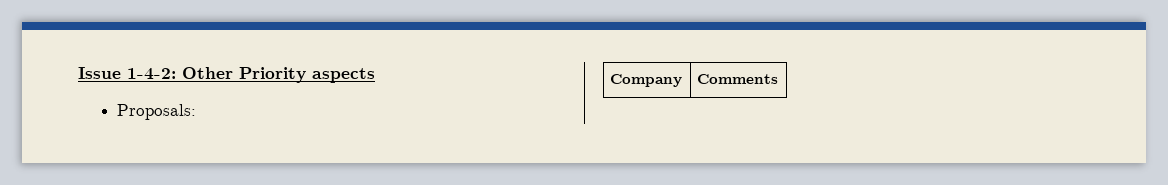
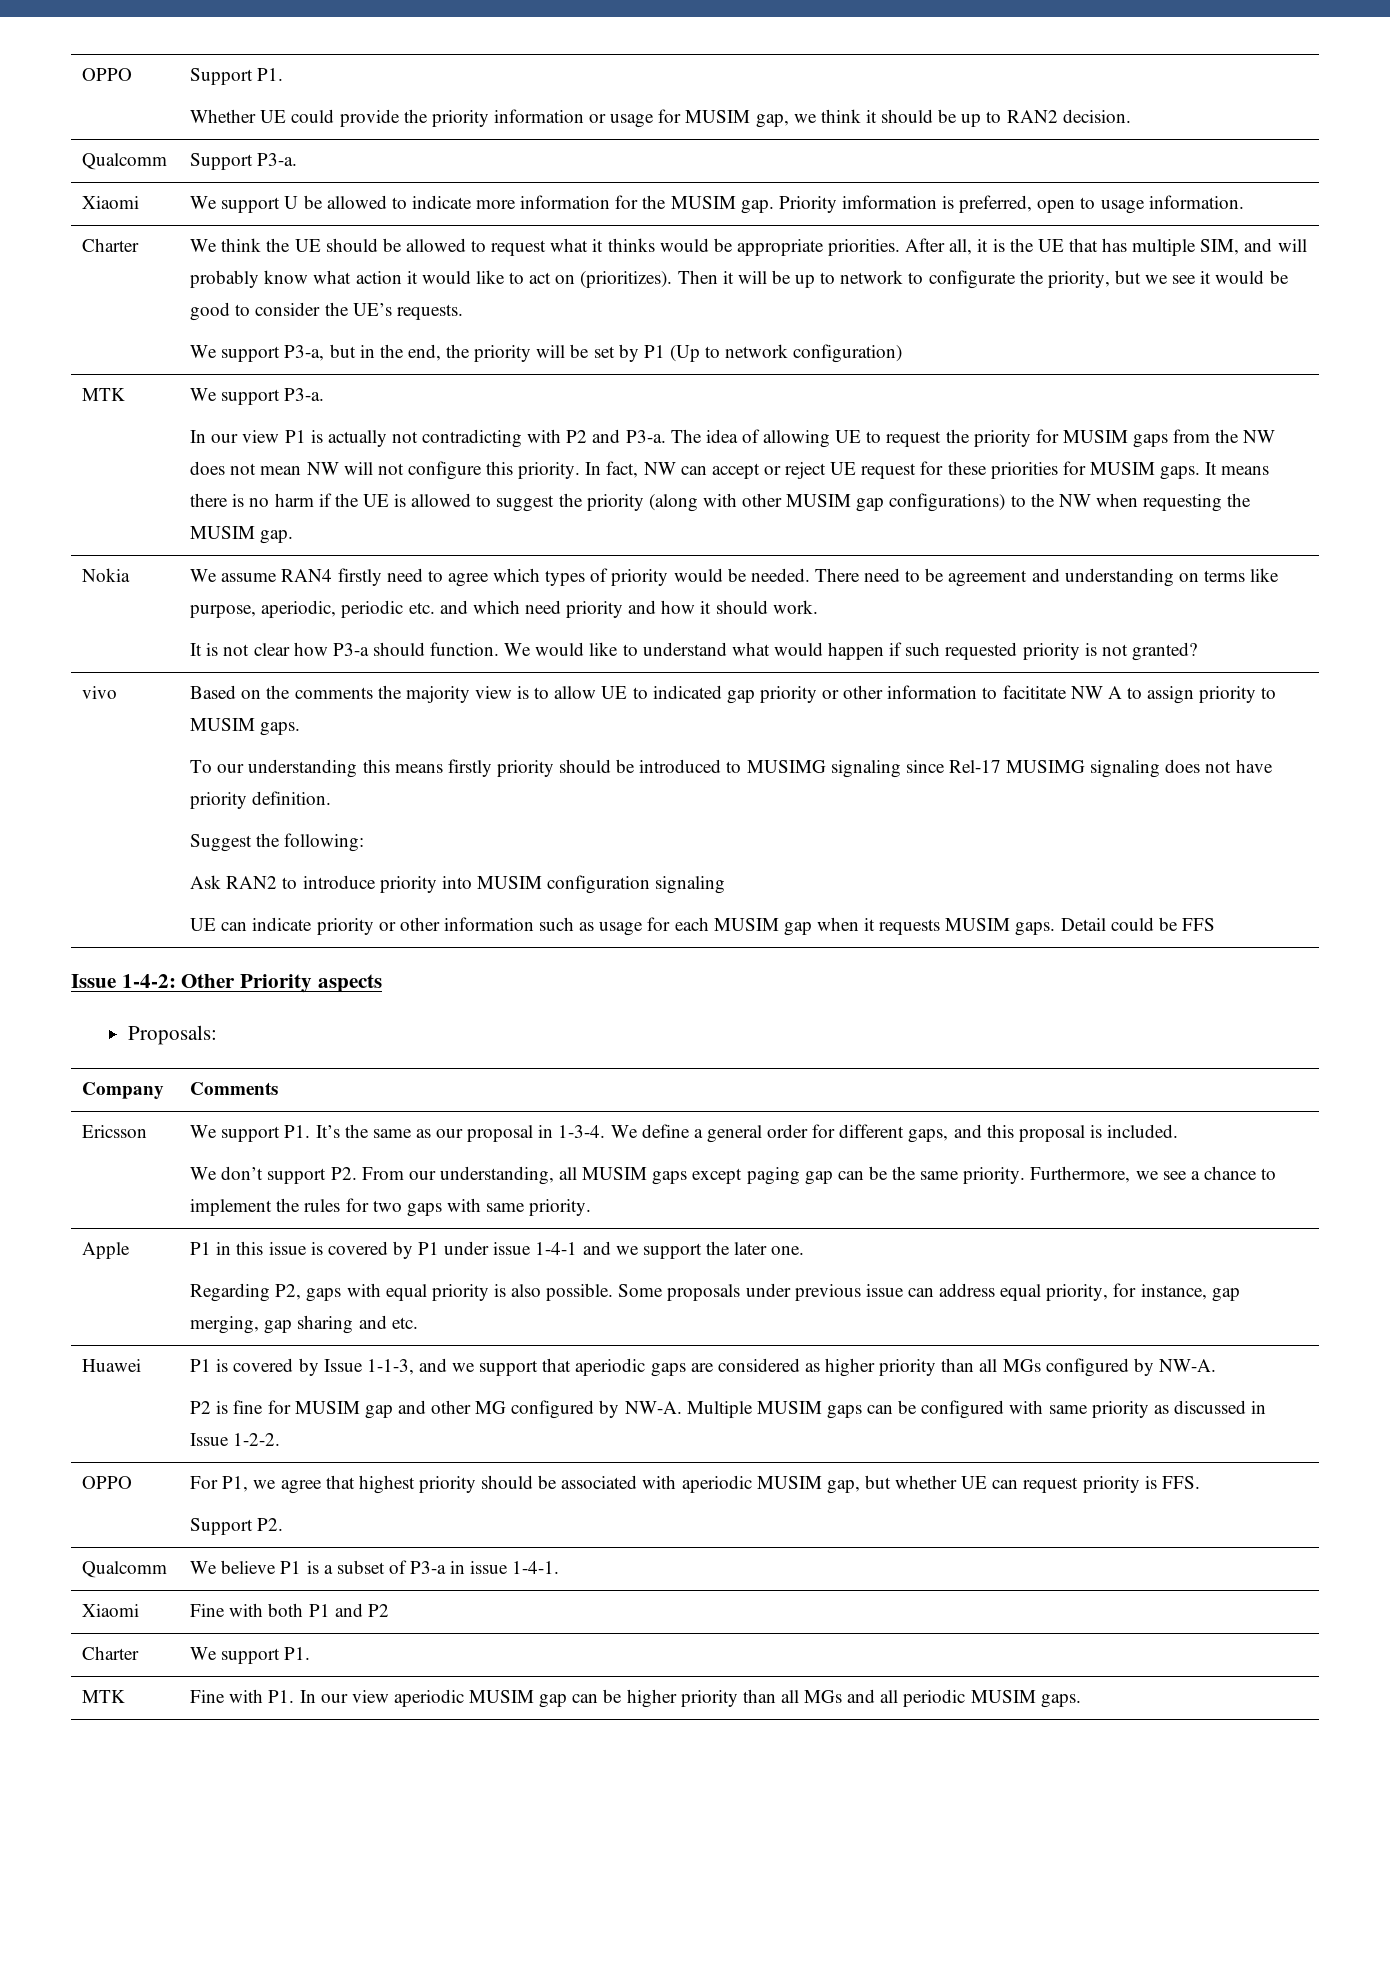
(78, 73) none -> [82,68,133,81] [190,68,284,85] [190,109,1131,128] [82,153,168,170] [190,153,298,170] [82,196,140,209] [190,195,1244,214] [82,238,140,252] [190,238,1307,256] [190,270,1289,289] [190,302,463,321] [190,344,903,363] [82,388,126,401] [190,388,325,405] [190,429,1276,448] [190,461,1270,480] [190,493,1252,512] [190,526,294,544] [82,568,131,582] [190,568,1280,587] [190,600,818,618] [190,642,1197,661] [82,686,118,699] [190,685,1277,704] [190,718,301,736] [190,759,1273,778] [190,791,332,809] [190,833,365,852] [190,875,726,894] [190,917,1215,936] OPPO | Support P1. // Whether UE could provide the priority information or usage for MUSIM gap, we think it should be up to RAN2 decision. // Qualcomm | Support P3-a. // Xiaomi | We support U be allowed to indicate more information for the MUSIM gap. Priority imformation is preferred, open to usage information. // Charter | We think the UE should be allowed to request what it thinks would be appropriate priorities. After all, it is the UE that has multiple SIM, and will probably know what action it would like to act on (prioritizes). Then it will be up to network to configurate the priority, but we see it would be good to consider the UE’s requests. // We support P3-a, but in the end, the priority will be set by P1 (Up to network configuration) // MTK | We support P3-a. // In our view P1 is actually not contradicting with P2 and P3-a. The idea of allowing UE to request the priority for MUSIM gaps from the NW does not mean NW will not configure this priority. In fact, NW can accept or reject UE request for these priorities for MUSIM gaps. It means there is no harm if the UE is allowed to suggest the priority (along with other MUSIM gap configurations) to the NW when requesting the MUSIM gap. // Nokia | We assume RAN4 firstly need to agree which types of priority would be needed. There need to be agreement and understanding on terms like purpose, aperiodic, periodic etc. and which need priority and how it should work. // It is not clear how P3-a should function. We would like to understand what would happen if such requested priority is not granted? // vivo | Based on the comments the majority view is to allow UE to indicated gap priority or other information to facititate NW A to assign priority to MUSIM gaps. // To our understanding this means firstly priority should be introduced to MUSIMG signaling since Rel-17 MUSIMG signaling does not have priority definition. // Suggest the following: // Ask RAN2 to introduce priority into MUSIM configuration signaling // UE can indicate priority or other information such as usage for each MUSIM gap when it requests MUSIM gaps. Detail could be FFS //
(779, 79) none -> [82,1125,148,1138] [190,1124,1179,1143] [190,1166,1277,1185] [190,1198,592,1217] [82,1242,131,1259] [190,1241,805,1259] [190,1283,1240,1302] [190,1315,418,1334] [82,1359,142,1372] [190,1358,1216,1377] [190,1400,1267,1419] [190,1433,281,1446] [82,1476,133,1489] [190,1475,1200,1494] [190,1518,284,1535] [82,1561,168,1578] [190,1560,560,1574] [82,1604,140,1617] [190,1603,389,1617] [82,1646,140,1660] [190,1647,311,1664] [82,1690,126,1703] [190,1689,1081,1708] // Ericsson | We support P1. It’s the same as our proposal in 1-3-4. We define a general order for different gaps, and this proposal is included. // We don’t support P2. From our understanding, all MUSIM gaps except paging gap can be the same priority. Furthermore, we see a chance to implement the rules for two gaps with same priority. // Apple | P1 in this issue is covered by P1 under issue 1-4-1 and we support the later one. // Regarding P2, gaps with equal priority is also possible. Some proposals under previous issue can address equal priority, for instance, gap merging, gap sharing and etc. // Huawei | P1 is covered by Issue 1-1-3, and we support that aperiodic gaps are considered as higher priority than all MGs configured by NW-A. // P2 is fine for MUSIM gap and other MG configured by NW-A. Multiple MUSIM gaps can be configured with same priority as discussed in Issue 1-2-2. // OPPO | For P1, we agree that highest priority should be associated with aperiodic MUSIM gap, but whether UE can request priority is FFS. // Support P2. // Qualcomm | We believe P1 is a subset of P3-a in issue 1-4-1. // Xiaomi | Fine with both P1 and P2 // Charter | We support P1. // MTK | Fine with P1. In our view aperiodic MUSIM gap can be higher priority than all MGs and all periodic MUSIM gaps.

